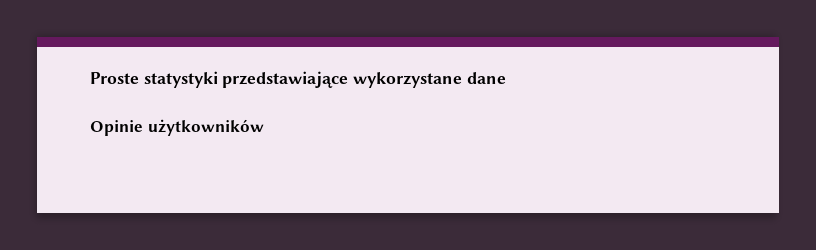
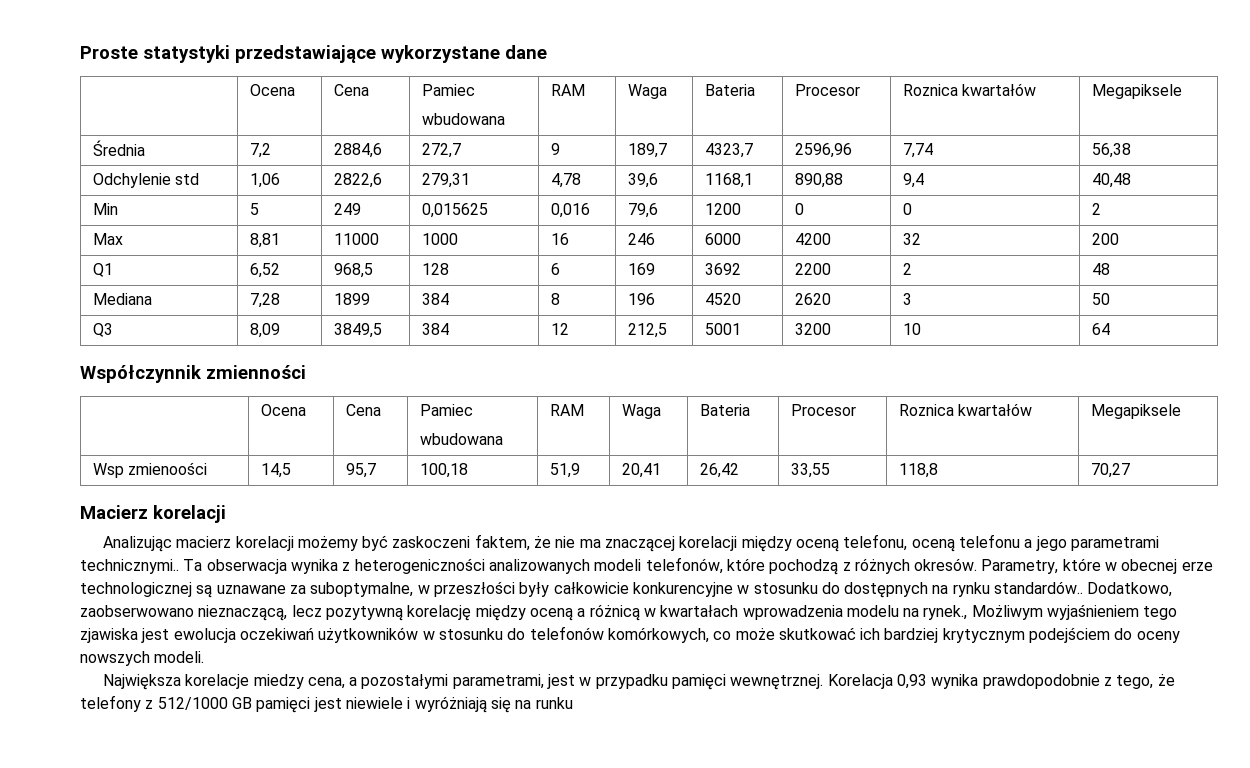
[90,119,264,136] // Opinie użytkowników -> [249,84,295,96] [333,84,369,96] [421,84,475,96] [421,113,505,125] [550,84,585,96] [627,84,667,99] [704,84,755,96] [794,84,860,96] [902,83,1037,96] [1091,84,1182,99] [92,140,145,156] [249,143,271,158] [333,143,382,158] [421,143,461,158] [550,143,560,155] [627,143,667,158] [704,143,753,158] [794,143,852,158] [902,143,933,158] [1091,143,1131,158] [92,173,200,188] [249,173,280,188] [333,173,382,188] [421,173,470,188] [550,173,581,188] [627,173,658,188] [704,173,753,188] [794,173,843,188] [902,173,924,188] [1091,173,1131,188] [92,203,118,215] [249,203,259,215] [333,203,361,215] [421,203,488,218] [550,203,590,218] [627,203,658,218] [704,203,741,215] [794,203,804,215] [902,203,912,215] [1091,203,1101,215] [92,233,123,245] [249,233,280,248] [333,233,379,245] [421,233,458,245] [550,233,569,245] [627,233,655,245] [704,233,741,245] [794,233,831,245] [902,233,921,245] [1091,233,1119,245] [92,263,113,277] [249,263,280,278] [333,263,373,278] [421,263,449,275] [550,263,560,275] [627,263,655,275] [704,263,741,275] [794,263,831,275] [902,263,912,275] [1091,263,1110,275] [92,293,152,305] [249,293,280,308] [333,293,370,305] [421,293,449,305] [550,293,560,305] [627,293,655,305] [704,293,741,305] [794,293,831,305] [902,293,912,305] [1091,293,1110,305] [92,323,113,337] [249,323,280,338] [333,323,382,338] [421,323,449,335] [550,323,569,335] [627,323,667,338] [704,323,741,335] [794,323,831,335] [902,323,921,335] [1091,323,1110,335] [80,365,306,383] [260,404,306,416] [345,404,381,416] [419,404,473,416] [419,433,503,445] [549,404,584,416] [621,404,661,419] [699,404,750,416] [790,404,856,416] [898,403,1033,416] [1090,404,1181,419] [92,462,208,478] [260,463,291,478] [345,463,376,478] [419,463,468,478] [549,463,580,478] [621,463,661,478] [699,463,739,478] [790,463,830,478] [898,463,938,478] [1090,463,1130,478] [80,505,226,523] [102,534,1159,552] [80,557,1213,575] [80,581,1173,598] [80,604,1178,621] [80,626,1180,643] [80,651,205,666] [102,674,1175,690] [80,695,573,713] // | Ocena | Cena | Pamiec // wbudowana | RAM | Waga | Bateria | Procesor | Roznica kwartałów | Megapiksele // Średnia | 7,2 | 2884,6 | 272,7 | 9 | 189,7 | 4323,7 | 2596,96 | 7,74 | 56,38 // Odchylenie std | 1,06 | 2822,6 | 279,31 | 4,78 | 39,6 | 1168,1 | 890,88 | 9,4 | 40,48 // Min | 5 | 249 | 0,015625 | 0,016 | 79,6 | 1200 | 0 | 0 | 2 // Max | 8,81 | 11000 | 1000 | 16 | 246 | 6000 | 4200 | 32 | 200 // Q1 | 6,52 | 968,5 | 128 | 6 | 169 | 3692 | 2200 | 2 | 48 // Mediana | 7,28 | 1899 | 384 | 8 | 196 | 4520 | 2620 | 3 | 50 // Q3 | 8,09 | 3849,5 | 384 | 12 | 212,5 | 5001 | 3200 | 10 | 64 // Współczynnik zmienności // | Ocena | Cena | Pamiec // wbudowana | RAM | Waga | Bateria | Procesor | Roznica kwartałów | Megapiksele // Wsp zmienoości | 14,5 | 95,7 | 100,18 | 51,9 | 20,41 | 26,42 | 33,55 | 118,8 | 70,27 // Macierz korelacji // Analizując macierz korelacji możemy być zaskoczeni faktem, że nie ma znaczącej korelacji między oceną telefonu, oceną telefonu a jego parametrami technicznymi.. Ta obserwacja wynika z heterogeniczności analizowanych modeli telefonów, które pochodzą z różnych okresów. Parametry, które w obecnej erze technologicznej są uznawane za suboptymalne, w przeszłości były całkowicie konkurencyjne w stosunku do dostępnych na rynku standardów.. Dodatkowo, zaobserwowano nieznaczącą, lecz pozytywną korelację między oceną a różnicą w kwartałach wprowadzenia modelu na rynek., Możliwym wyjaśnieniem tego zjawiska jest ewolucja oczekiwań użytkowników w stosunku do telefonów komórkowych, co może skutkować ich bardziej krytycznym podejściem do oceny nowszych modeli. // Największa korelacje miedzy cena, a pozostałymi parametrami, jest w przypadku pamięci wewnętrznej. Korelacja 0,93 wynika prawdopodobnie z tego, że telefony z 512/1000 GB pamięci jest niewiele i wyróżniają się na runku

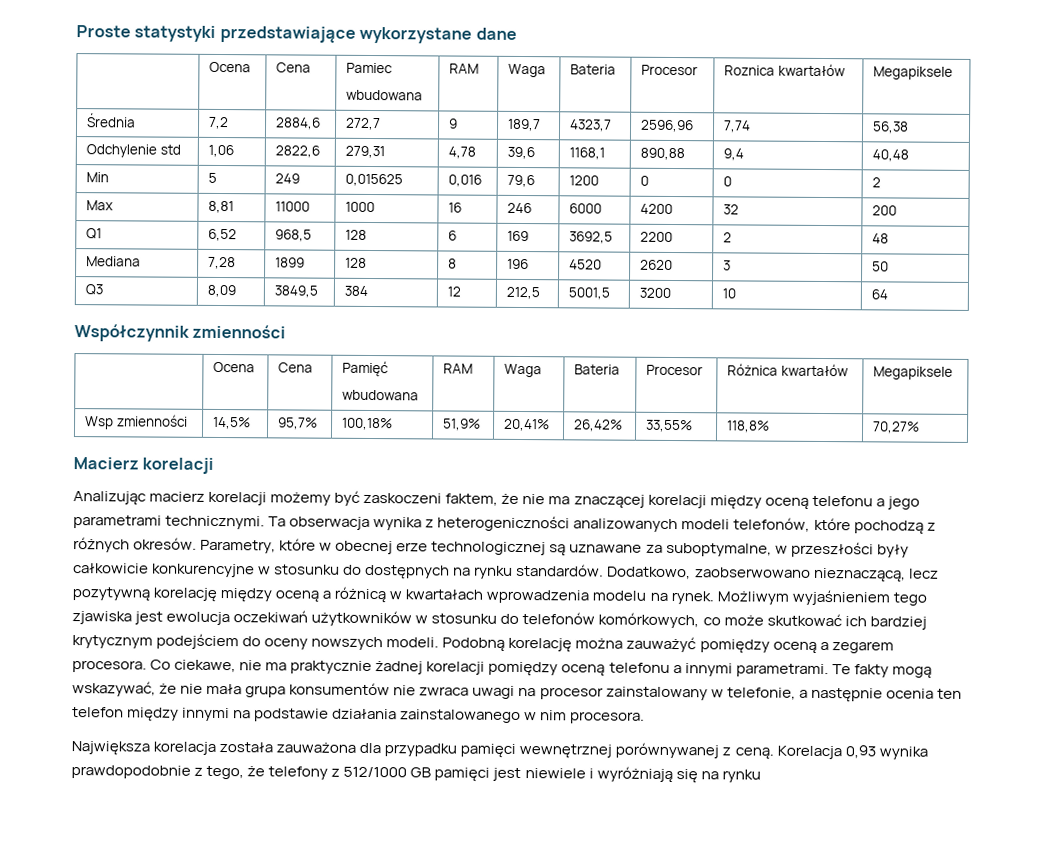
[704,263,741,275] 3692 -> [569,231,614,244] 3692,5
[421,293,449,305] 384 -> [345,257,368,268] 128
[704,323,741,335] 5001 -> [568,287,611,300] 5001,5
[419,404,473,416] [419,433,503,445] [549,404,584,416] [621,404,661,419] [699,404,750,416] [790,404,856,416] [898,404,954,416] Pamiec // wbudowana | RAM | Waga | Bateria | Procesor | Roznica -> [342,360,390,378] [342,389,420,401] [443,363,474,374] [504,363,543,378] [574,364,621,375] [646,364,704,376] [727,363,779,376] Pamięć // wbudowana | RAM | Waga | Bateria | Procesor | Różnica
[128,462,208,475] [260,463,291,478] [345,463,376,478] [419,463,468,478] [549,463,580,478] [621,463,661,478] [699,463,739,478] [790,463,830,478] [898,463,938,478] [1090,463,1130,478] zmienoości | 14,5 | 95,7 | 100,18 | 51,9 | 20,41 | 26,42 | 33,55 | 118,8 | 70,27 -> [116,414,188,427] [213,416,252,430] [278,417,319,430] [342,417,394,431] [443,418,482,431] [504,418,551,432] [574,419,624,432] [646,419,694,433] [726,420,771,433] [872,421,921,434] zmienności | 14,5% | 95,7% | 100,18% | 51,9% | 20,41% | 26,42% | 33,55% | 118,8% | 70,27%
[843,534,955,552] telefonu, oceną -> (809, 503) none
[80,559,179,574] technicznymi.. -> [165,515,266,530] technicznymi.
[994,581,1084,594] standardów.. -> [516,563,605,577] standardów.
[923,605,968,620] rynek., -> [670,590,714,605] rynek.
[102,674,824,690] // Największa korelacje miedzy cena, a pozostałymi parametrami, jest w przypadku pamięci wewnętrznej. -> [442,636,894,654] [72,659,932,678] [72,681,962,703] [72,707,646,724] [71,741,774,759] Podobną korelację można zauważyć pomiędzy oceną a zegarem procesora. Co ciekawe, nie ma praktycznie żadnej korelacji pomiędzy oceną telefonu a innymi parametrami. Te fakty mogą wskazywać, że nie mała grupa konsumentów nie zwraca uwagi na procesor zainstalowany w telefonie, a następnie ocenia ten telefon między innymi na podstawie działania zainstalowanego w nim procesora. // Największa korelacja została zauważona dla przypadku pamięci wewnętrznej porównywanej z ceną.
[535,697,573,709] runku -> [721,769,761,783] rynku

